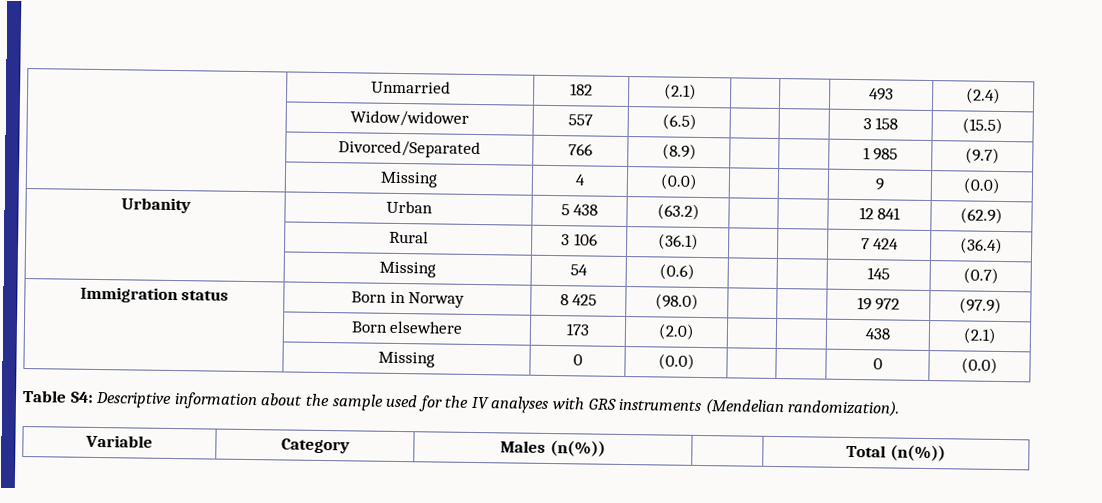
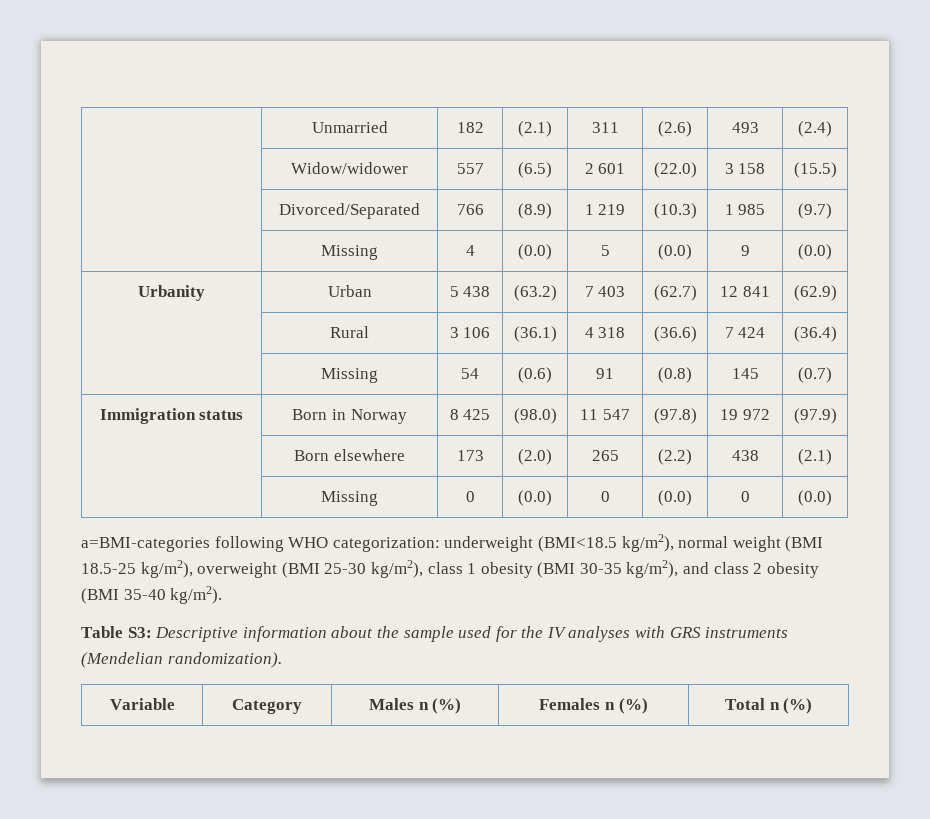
(697, 91) | -> [591,122,619,133] [658,121,692,137] 311 | (2.6)
(697, 121) | -> [584,163,626,174] [653,162,697,178] 2 601 | (22.0)
(697, 151) | -> [584,204,626,215] [653,203,697,219] 1 219 | (10.3)
(698, 181) | -> [600,245,610,256] [658,244,692,260] 5 | (0.0)
(700, 211) | -> [584,286,626,297] [653,285,697,301] 7 403 | (62.7)
(699, 241) | -> [584,327,626,338] [653,326,697,342] 4 318 | (36.6)
(695, 271) | -> [596,368,614,379] [658,367,692,383] 91 | (0.8)
(699, 301) | -> [580,409,630,420] [653,408,697,424] 11 547 | (97.8)
(695, 331) | -> [591,450,619,461] [658,449,692,465] 265 | (2.2)
[872,358,883,370] [961,357,998,374] | | 0 | (0.0) -> [600,491,610,502] [658,490,692,506] [740,491,750,502] [798,490,832,506] [81,534,824,552] [81,560,819,578] [81,586,223,604] 0 | (0.0) | 0 | (0.0) // a=BMI-categories following WHO categorization: underweight (BMI<18.5 kg/m2), normal weight (BMI 18.5-25 kg/m2), overweight (BMI 25-30 kg/m2), class 1 obesity (BMI 30-35 kg/m2), and class 2 obesity (BMI 35-40 kg/m2).
[69,391,94,403] S4: -> [127,627,152,638] S3:
[549,439,606,457] (n(%)) | -> [418,698,462,714] [539,698,648,714] n (%) | Females n (%)
[889,444,946,462] (n(%)) -> [769,698,813,714] n (%)

